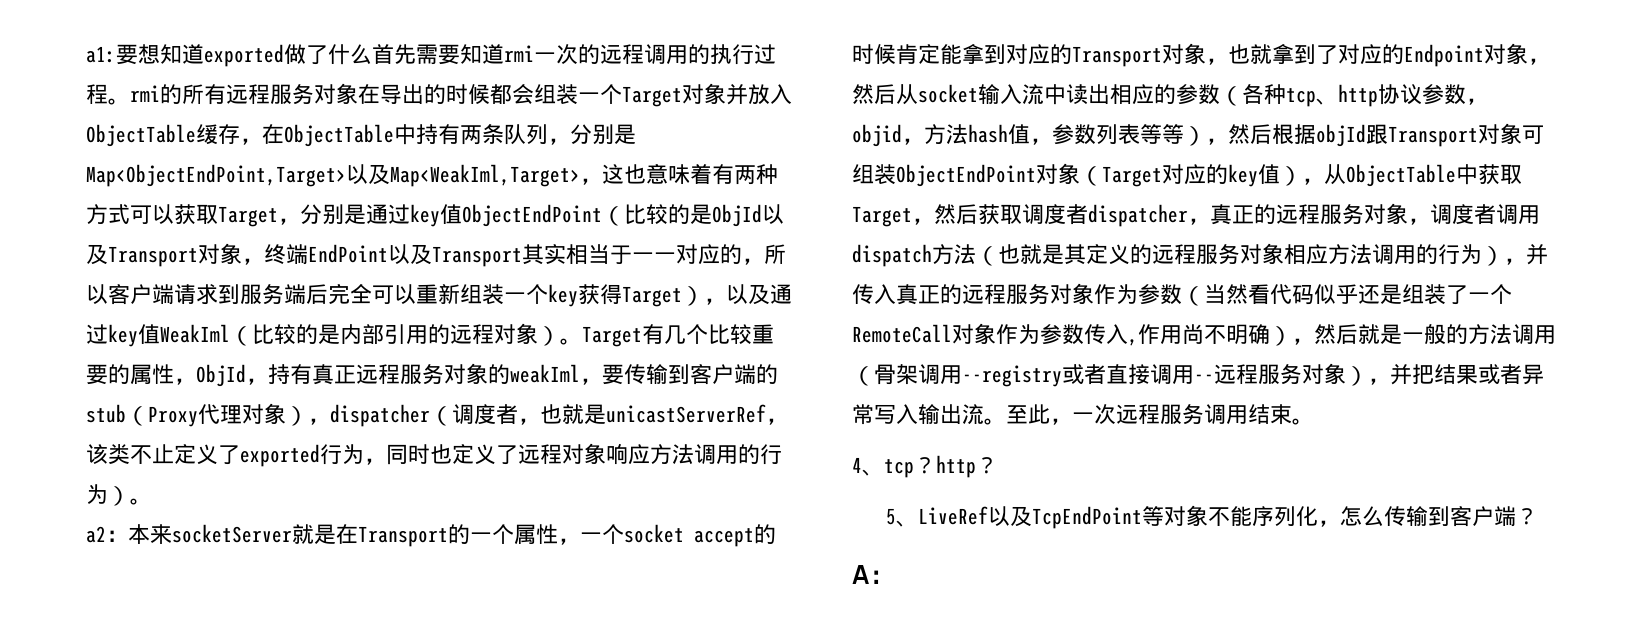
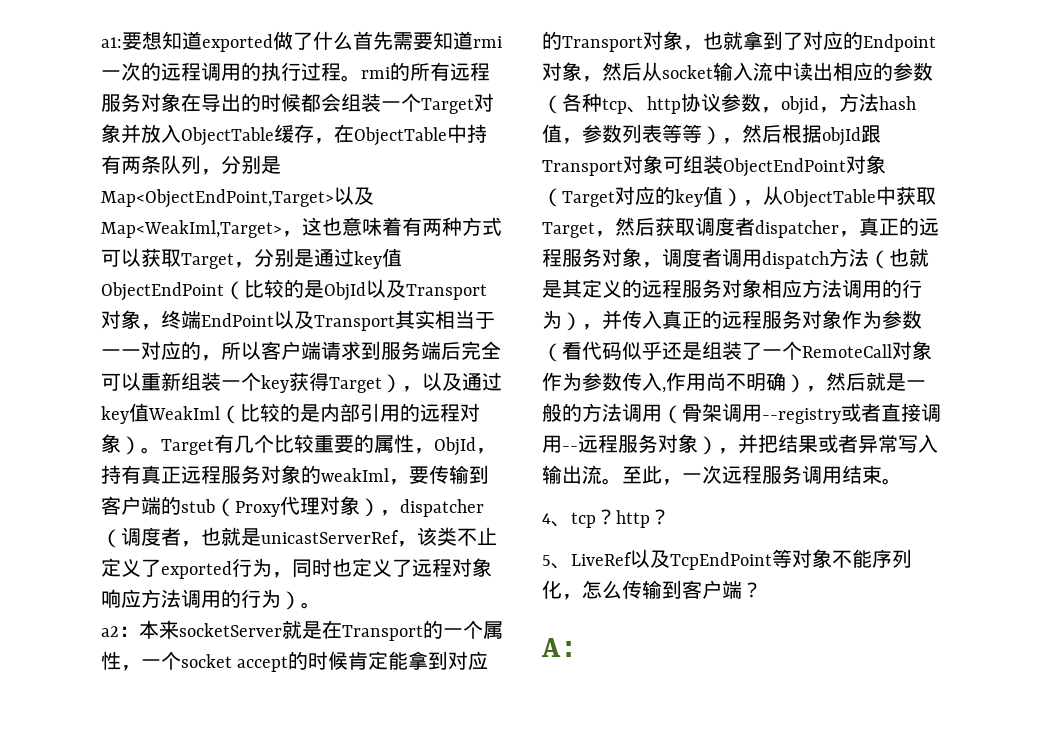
[1204,284,1248,304] 当然 -> (562, 352) none

